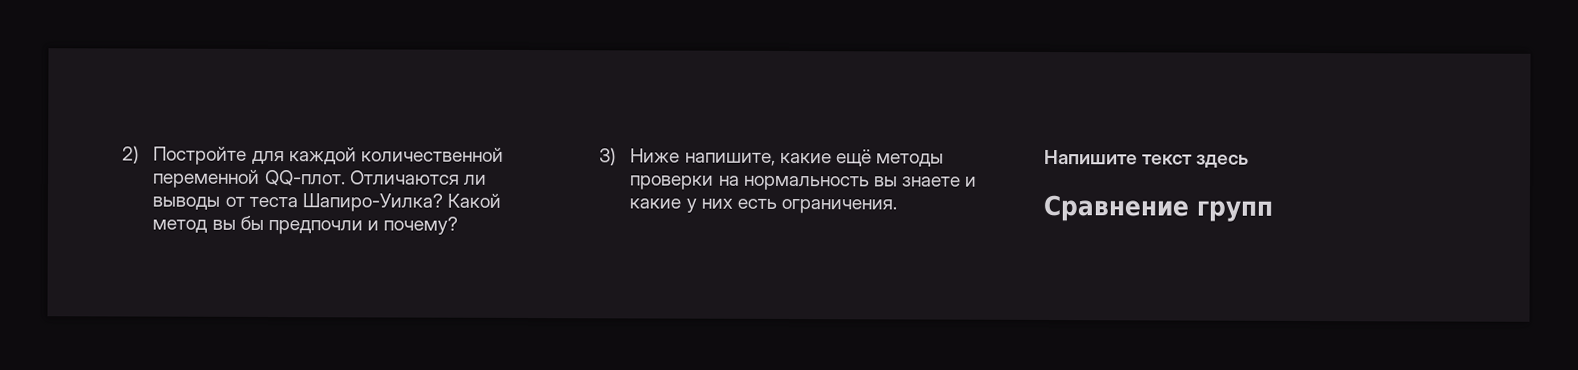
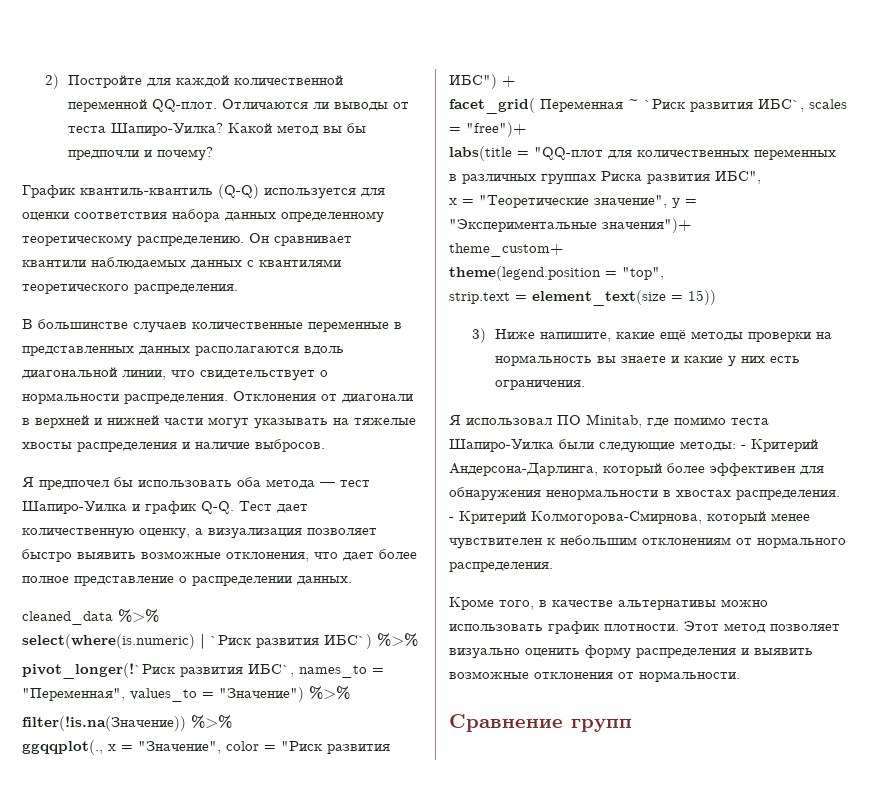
(459, 225) none -> [22,184,385,199] [22,209,384,223] [22,233,352,247] [22,257,341,269] [22,284,238,294] [22,319,402,333] [22,346,344,356] [22,367,328,381] [22,391,413,404] [22,415,416,429] [22,439,325,452] [22,477,370,490] [22,501,308,514] [22,528,377,539] [22,549,417,562] [22,576,352,586] [22,609,159,625] [22,633,418,649] [22,663,384,679] [22,686,350,702] [22,715,232,731] [22,740,390,755] [449,74,515,89] [449,98,847,114] [449,122,526,137] [449,146,836,161] [449,171,761,185] [449,195,697,208] [449,218,691,233] [449,243,563,257] [449,266,664,281] [449,290,716,306] // График квантиль-квантиль (Q-Q) используется для оценки соответствия набора данных определенному теоретическому распределению. Он сравнивает квантили наблюдаемых данных с квантилями теоретического распределения. // В большинстве случаев количественные переменные в представленных данных располагаются вдоль диагональной линии, что свидетельствует о нормальности распределения. Отклонения от диагонали в верхней и нижней части могут указывать на тяжелые хвосты распределения и наличие выбросов. // Я предпочел бы использовать оба метода — тест Шапиро-Уилка и график Q-Q. Тест дает количественную оценку, а визуализация позволяет быстро выявить возможные отклонения, что дает более полное представление о распределении данных. // cleaned_data %>% // select(where(is.numeric) | `Риск развития ИБС`) %>% // pivot_longer(!`Риск развития ИБС`, names_to = "Переменная", values_to = "Значение") %>% // filter(!is.na(Значение)) %>% // ggqqplot(., x = "Значение", color = "Риск развития ИБС") + // facet_grid( Переменная ~ `Риск развития ИБС`, scales = "free")+ // labs(title = "QQ-плот для количественных переменных в различных группах Риска развития ИБС", // x = "Теоретические значение", y = "Экспериментальные значения")+ // theme_custom+ // theme(legend.position = "top", // strip.text = element_text(size = 15))
[1044,149,1250,169] Напишите текст здесь -> [449,414,769,428] [449,439,818,453] [449,463,824,476] [449,487,840,501] [449,511,810,524] [449,535,846,549] [449,562,553,572] [449,597,768,610] [449,621,840,634] [449,645,813,659] [449,671,740,682] Я использовал ПО Minitab, где помимо теста Шапиро-Уилка были следующие методы: - Критерий Андерсона-Дарлинга, который более эффективен для обнаружения ненормальности в хвостах распределения. - Критерий Колмогорова-Смирнова, который менее чувствителен к небольшим отклонениям от нормального распределения. // Кроме того, в качестве альтернативы можно использовать график плотности. Этот метод позволяет визуально оценить форму распределения и выявить возможные отклонения от нормальности.

